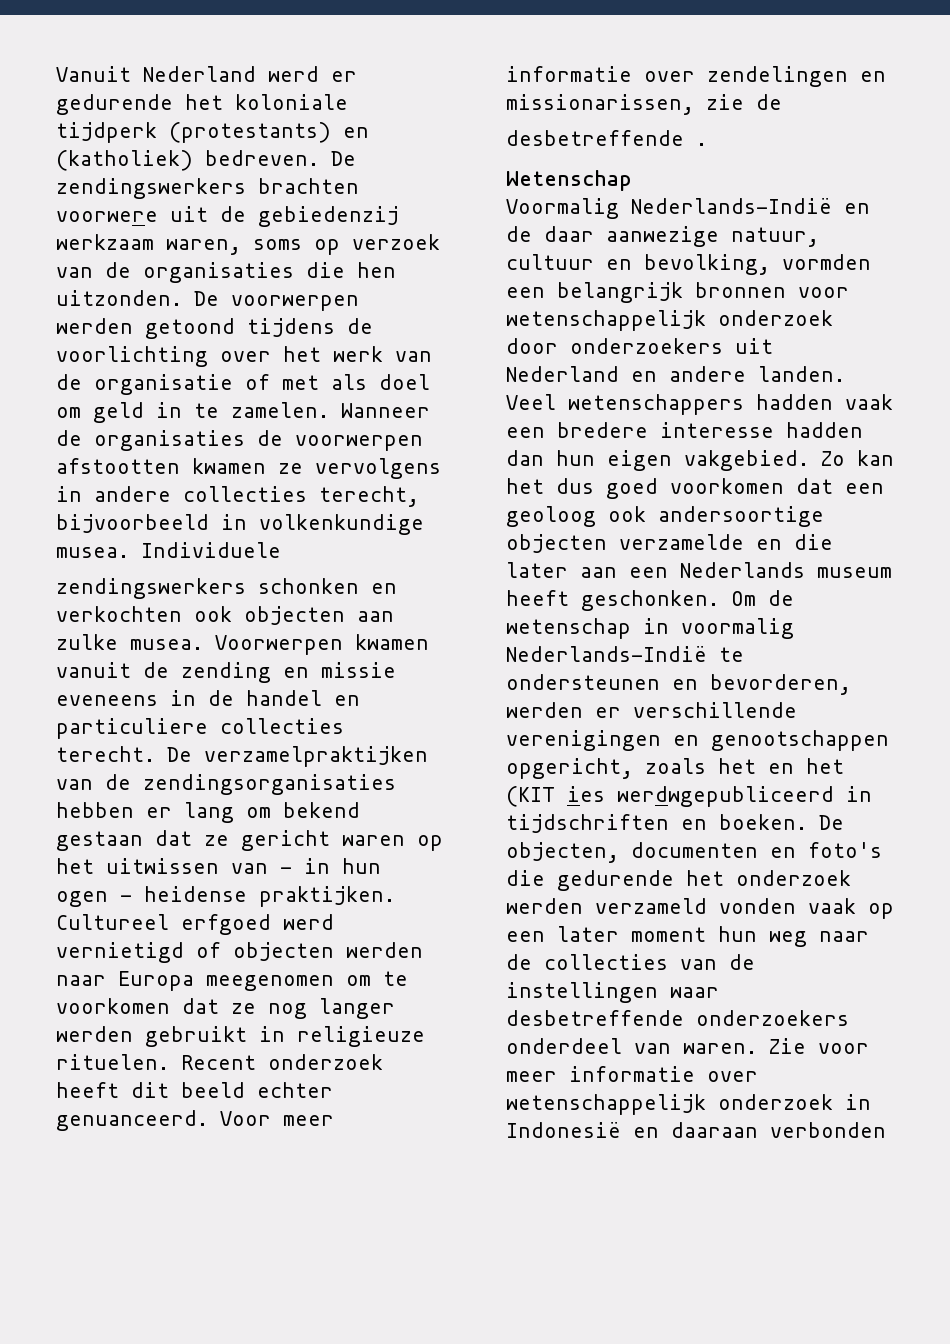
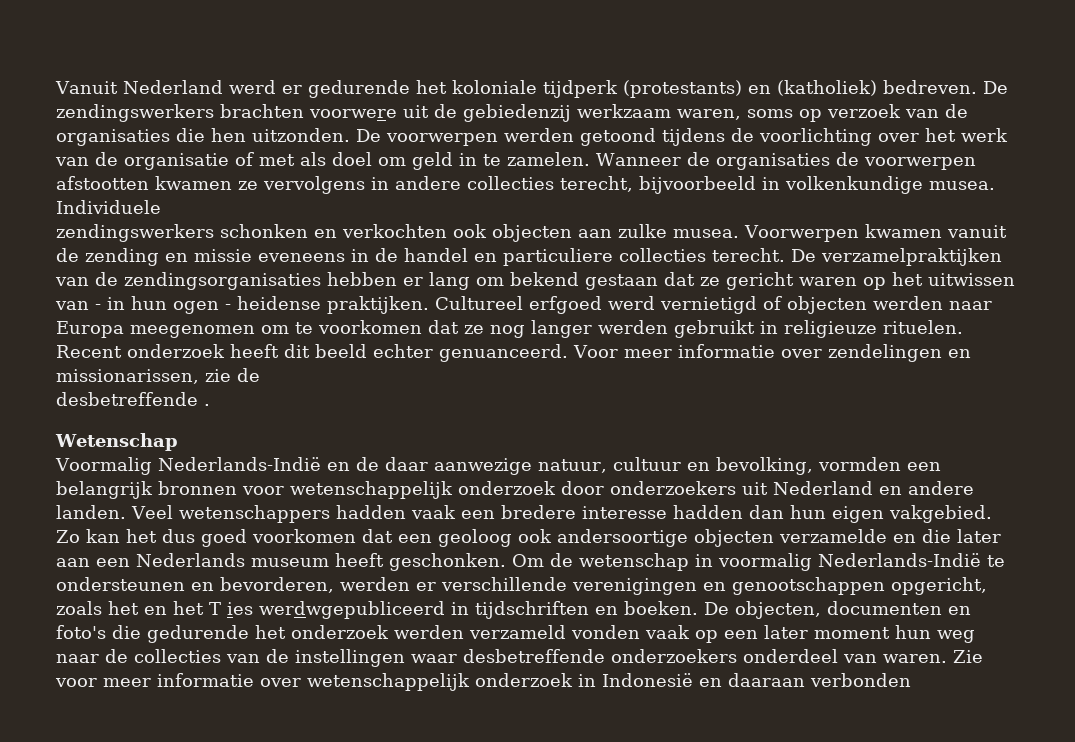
[506,786,555,807] (KIT -> [209,602,221,615] T

